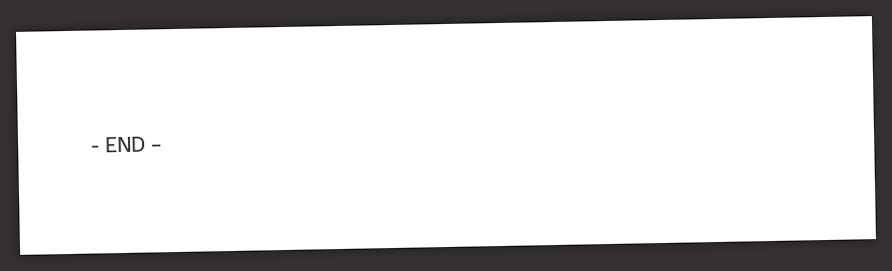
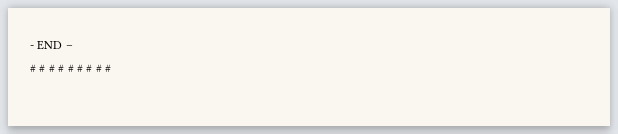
(162, 148) none -> [30,64,111,72] // # # # # # # # # #

